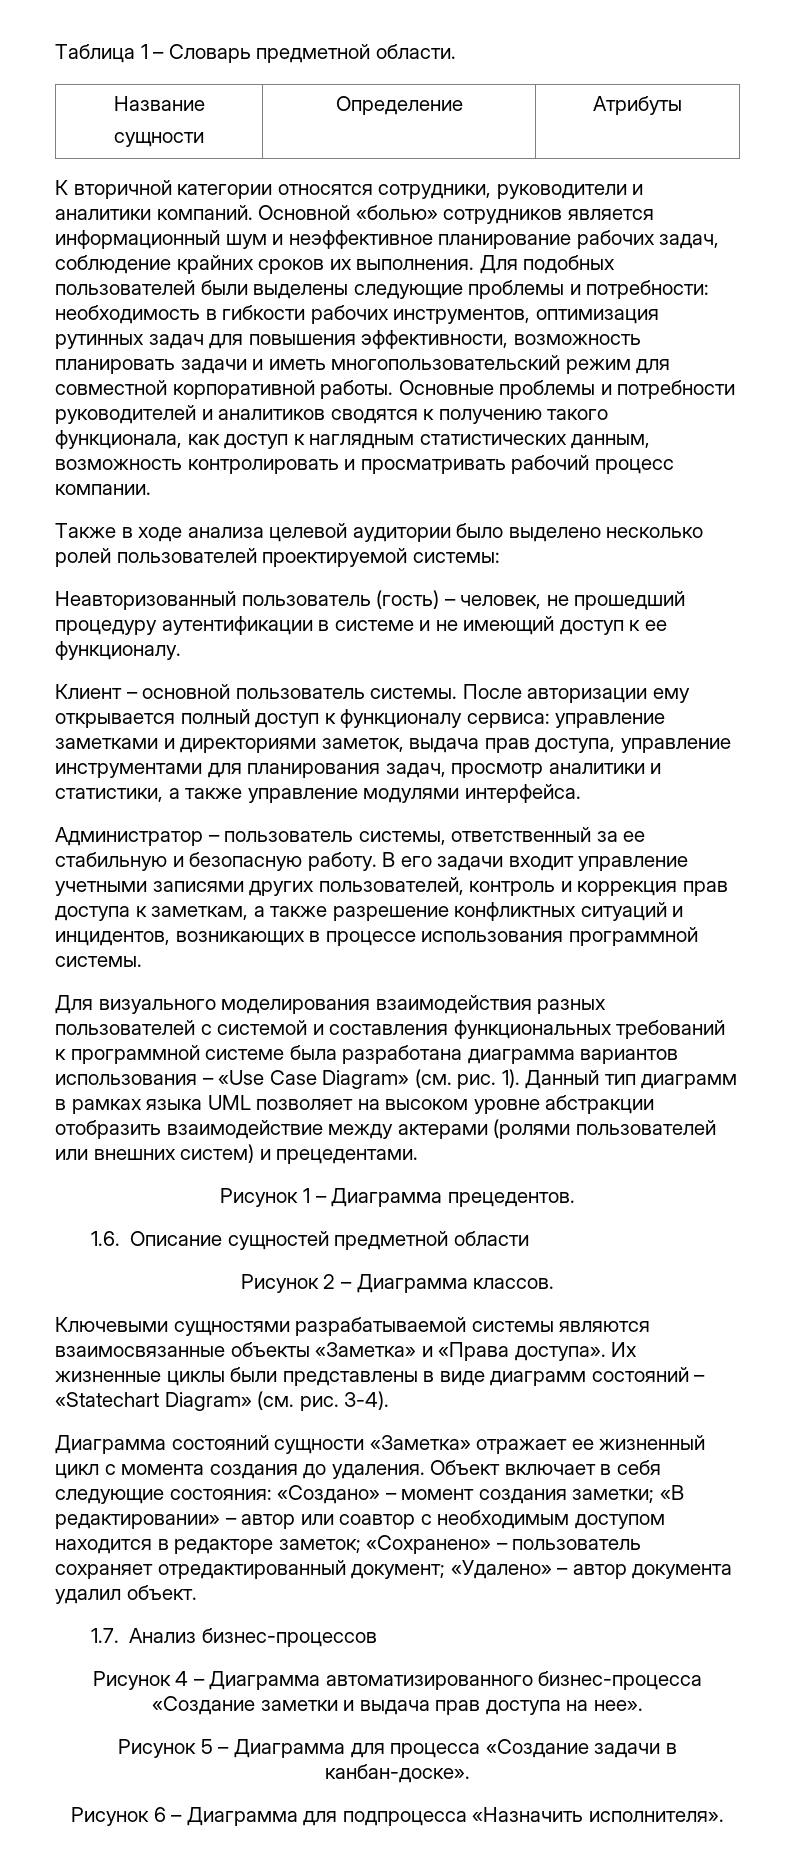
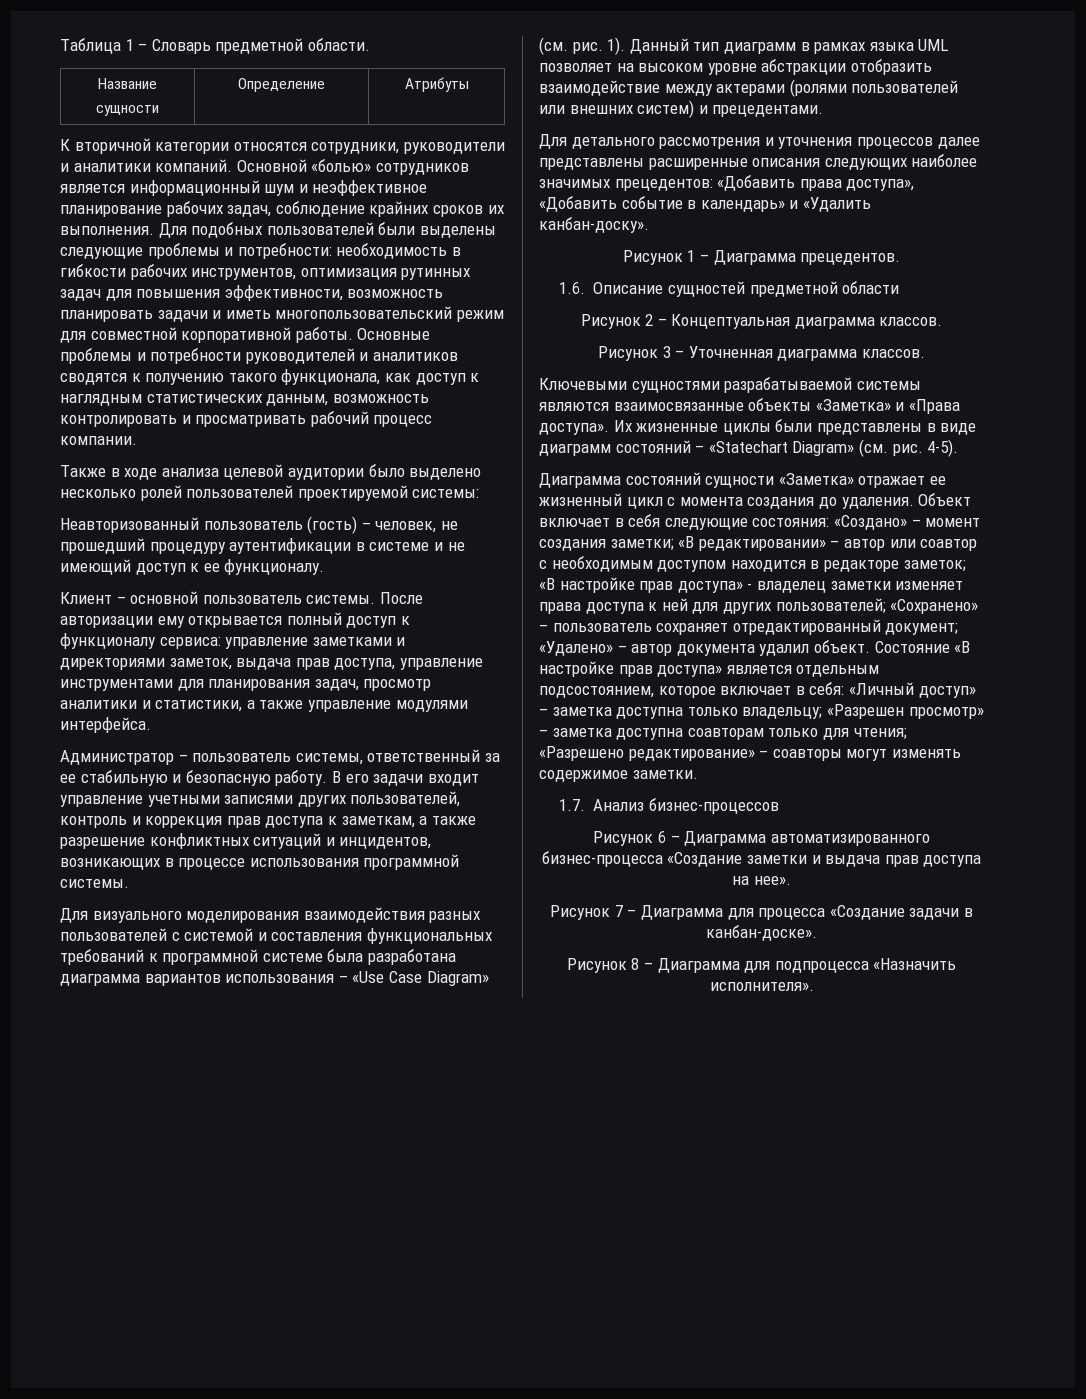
(419, 1156) none -> [539,134,980,149] [539,154,978,170] [539,175,915,191] [539,196,871,212] [539,217,649,233] // Для детального рассмотрения и уточнения процессов далее представлены расширенные описания следующих наиболее значимых прецедентов: «Добавить права доступа», «Добавить событие в календарь» и «Удалить канбан-доску».
[356,1274,468,1293] Диаграмма -> [671,314,943,329] [598,346,858,361] Концептуальная диаграмма классов. // Рисунок 3 – Уточненная диаграмма
[344,1391,390,1410] 3-4). -> [927,439,959,457] 4-5).
(361, 1546) none -> [539,577,964,593] [539,598,886,614] «В настройке прав доступа» - владелец заметки изменяет права доступа к ней для других пользователей;
(197, 1592) none -> [874,641,971,653] [539,661,880,677] [539,682,976,698] [539,704,984,719] [539,728,907,740] [539,746,961,761] [539,770,698,782] Состояние «В настройке прав доступа» является отдельным подсостоянием, которое включает в себя: «Личный доступ» – заметка доступна только владельцу; «Разрешен просмотр» – заметка доступна соавторам только для чтения; «Разрешено редактирование» – соавторы могут изменять содержимое заметки.
[175,1671,189,1686] 4 -> [657,831,666,843] 6
[200,1739,213,1754] 5 -> [614,905,623,917] 7
[153,1807,166,1822] 6 -> [631,958,640,970] 8

